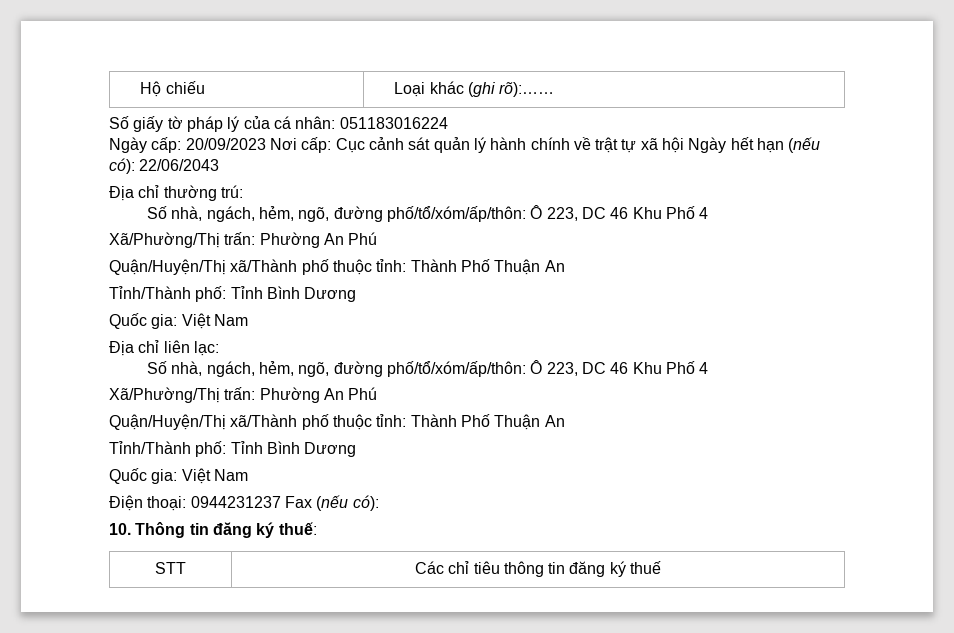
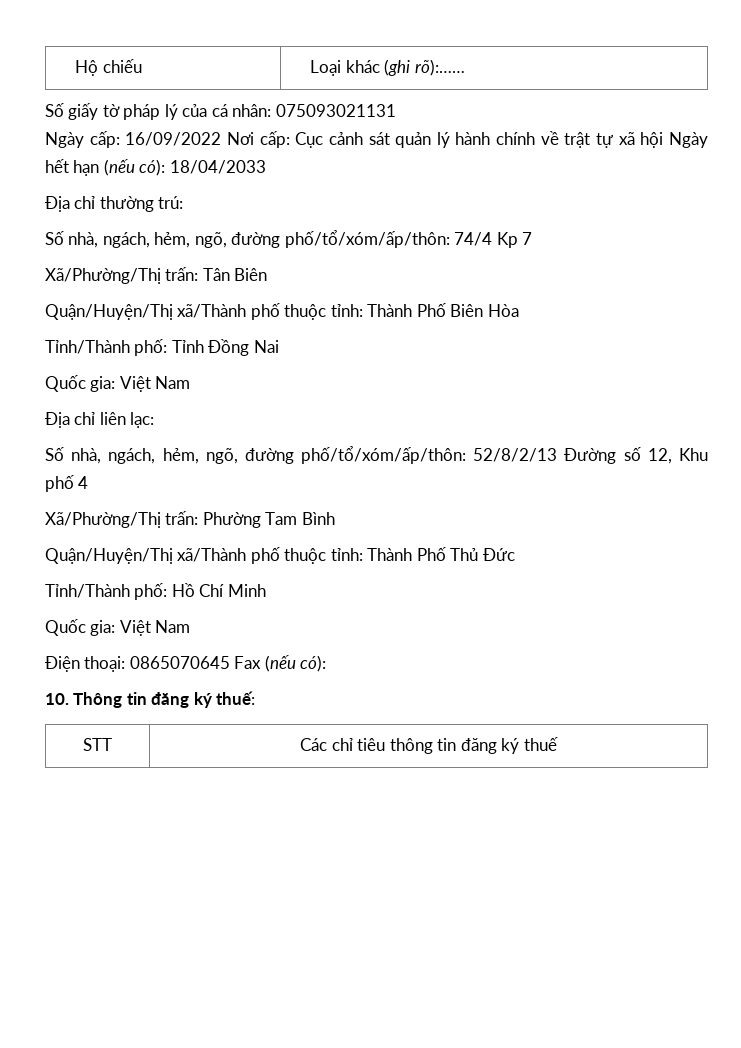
[339,117,448,129] 051183016224 -> [275,104,396,117] 075093021131
[185,138,266,150] 20/09/2023 -> [125,132,222,146] 16/09/2022
[139,159,220,171] 22/06/2043 -> [169,160,266,174] 18/04/2033
[530,205,709,221] [109,232,378,248] [109,259,565,275] [109,286,357,302] Ô 223, DC 46 Khu Phố 4 // Xã/Phường/Thị trấn: Phường An Phú // Quận/Huyện/Thị xã/Thành phố thuộc tỉnh: Thành Phố Thuận An // Tỉnh/Thành phố: Tỉnh Bình Dương -> [454,232,533,248] [45,267,268,284] [45,303,519,320] [45,339,279,356] 74/4 Kp 7 // Xã/Phường/Thị trấn: Tân Biên // Quận/Huyện/Thị xã/Thành phố thuộc tỉnh: Thành Phố Biên Hòa // Tỉnh/Thành phố: Tỉnh Đồng Nai
[530,360,709,376] [109,387,378,403] [109,414,565,430] [109,441,357,457] Ô 223, DC 46 Khu Phố 4 // Xã/Phường/Thị trấn: Phường An Phú // Quận/Huyện/Thị xã/Thành phố thuộc tỉnh: Thành Phố Thuận An // Tỉnh/Thành phố: Tỉnh Bình Dương -> [473,447,708,464] [45,475,89,492] [45,511,335,528] [45,547,515,564] [45,583,266,600] 52/8/2/13 Đường số 12, Khu phố 4 // Xã/Phường/Thị trấn: Phường Tam Bình // Quận/Huyện/Thị xã/Thành phố thuộc tỉnh: Thành Phố Thủ Đức // Tỉnh/Thành phố: Hồ Chí Minh
[190,496,281,508] 0944231237 -> [129,656,230,669] 0865070645

